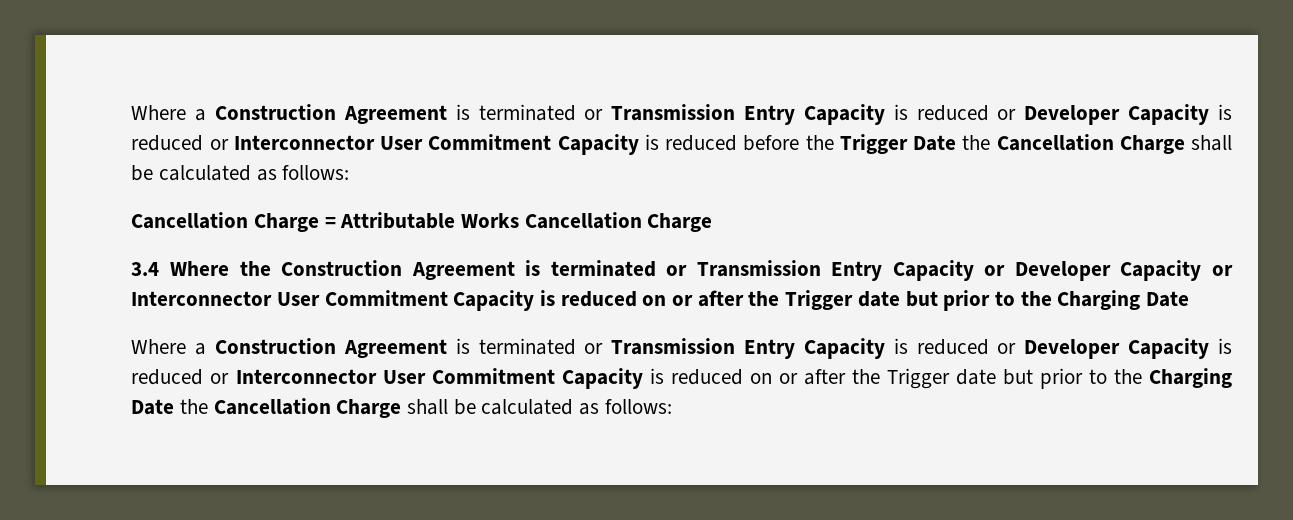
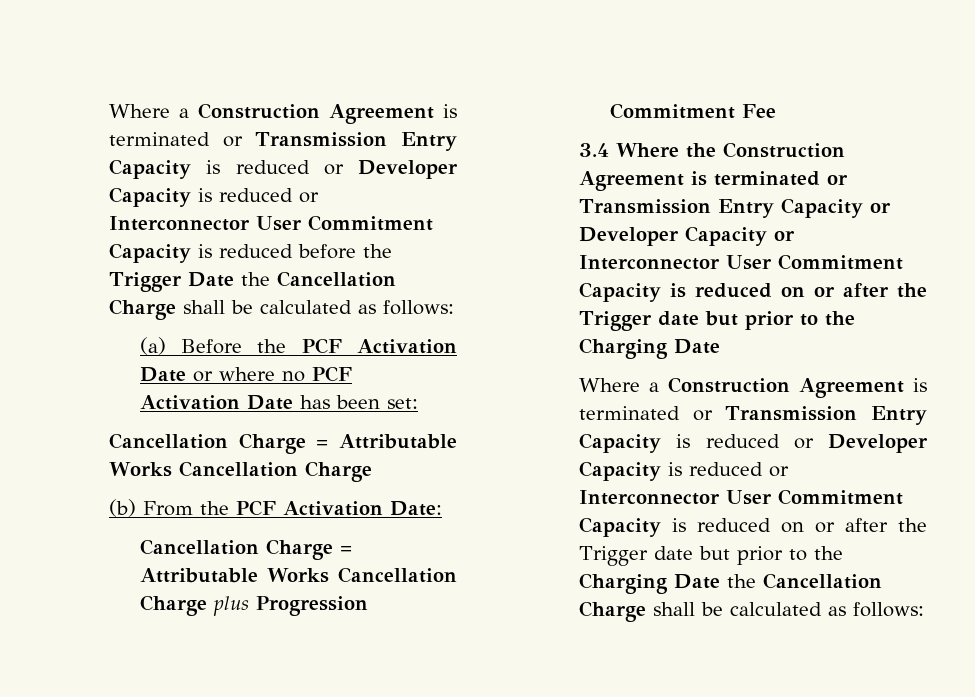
[131,212,713,232] // Cancellation Charge = Attributable Works Cancellation Charge -> [139,337,457,355] [139,366,352,382] [139,395,418,410] [109,433,457,454] [109,461,373,482] [109,499,443,517] [139,539,352,560] [139,567,457,583] [139,595,368,616] [609,103,776,119] // (a) Before the PCF Activation Date or where no PCF Activation Date has been set: // Cancellation Charge = Attributable Works Cancellation Charge // (b) From the PCF Activation Date: // Cancellation Charge = Attributable Works Cancellation Charge plus Progression Commitment Fee

